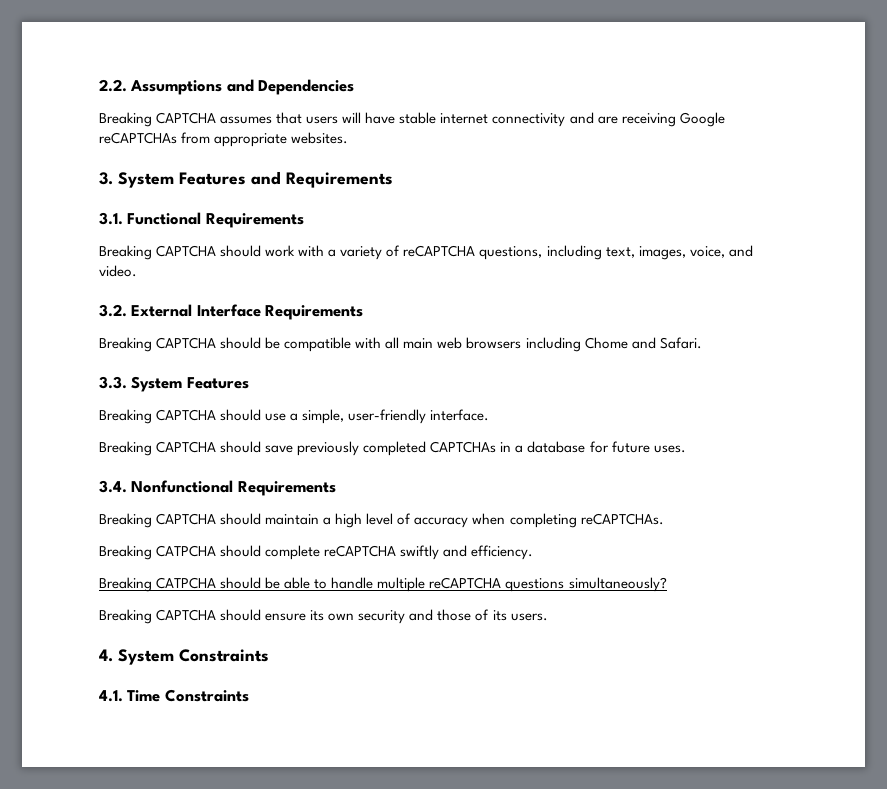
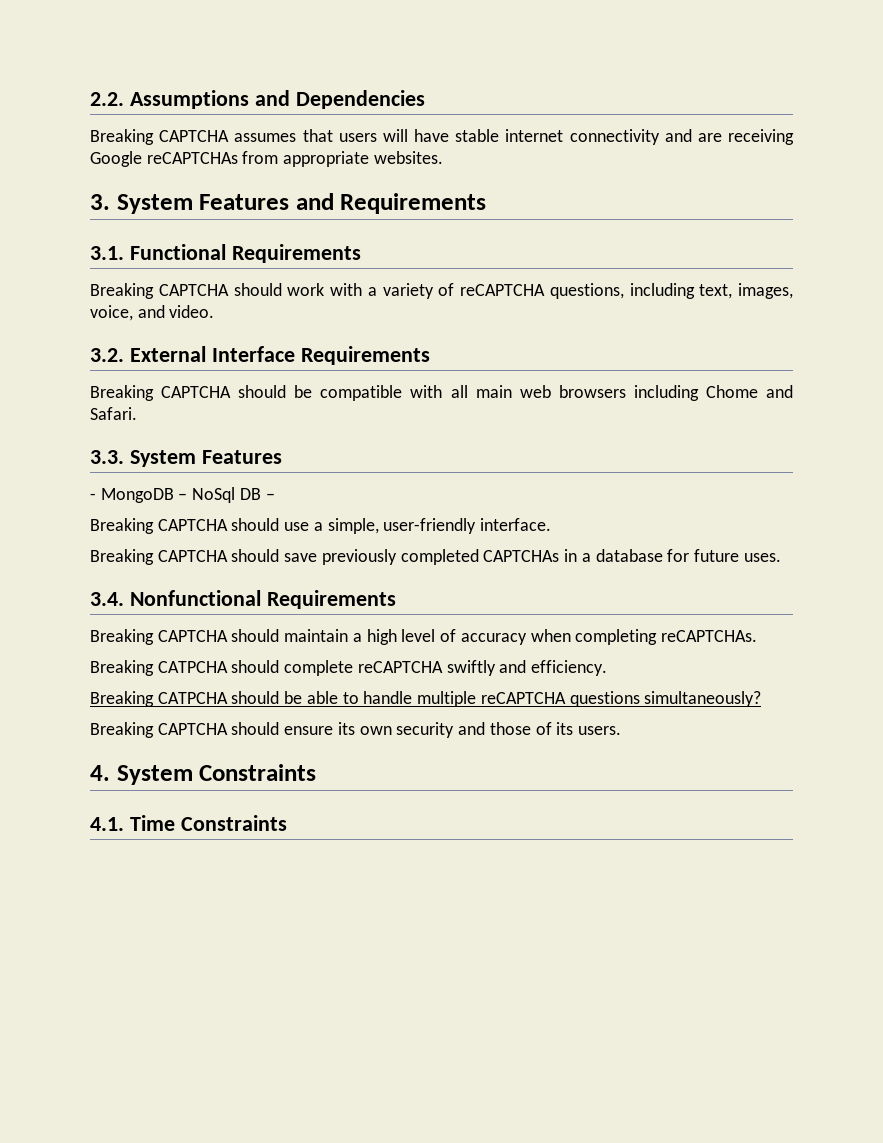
(249, 383) none -> [90,487,275,503] // - MongoDB – NoSql DB –

